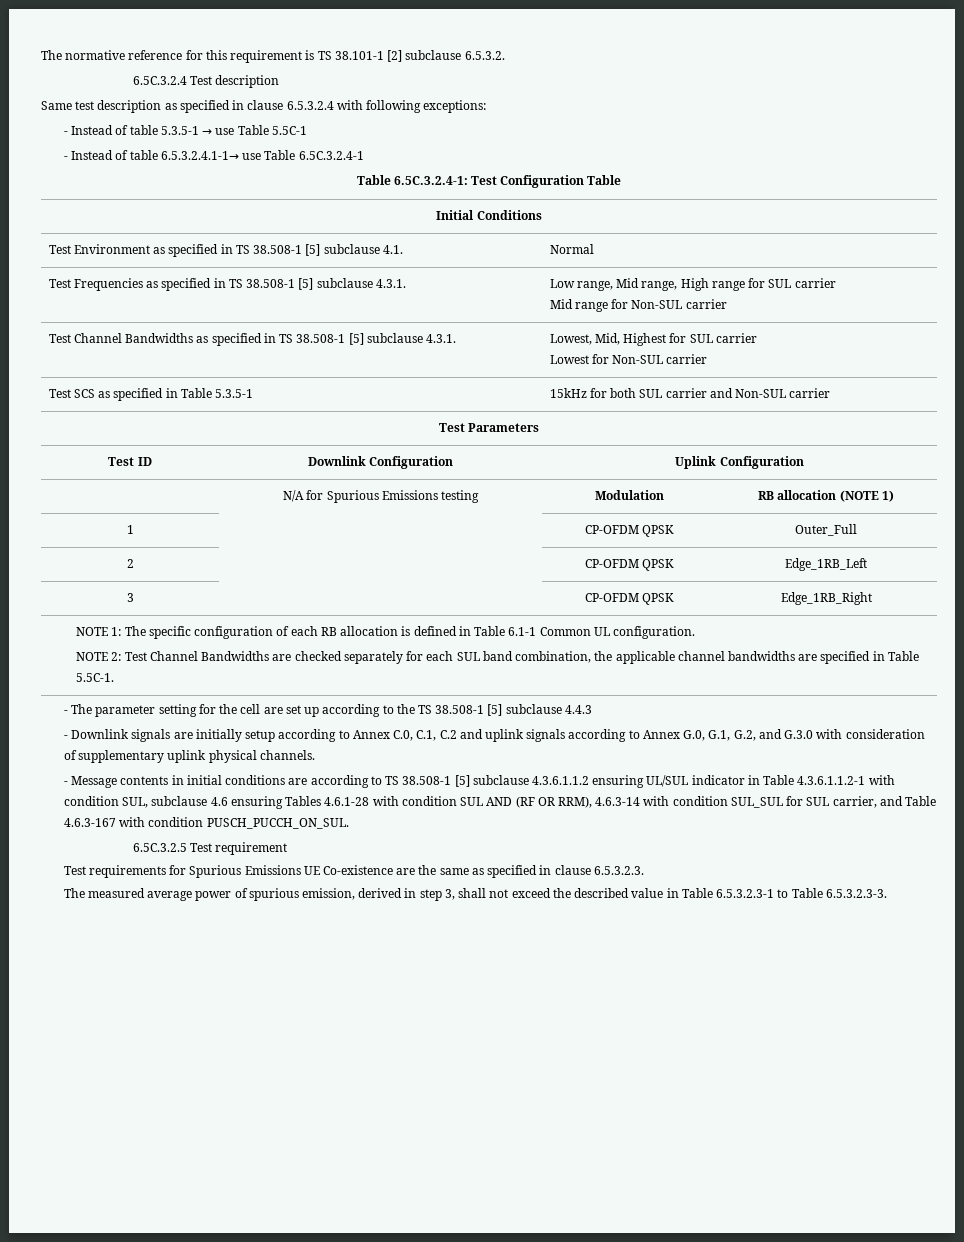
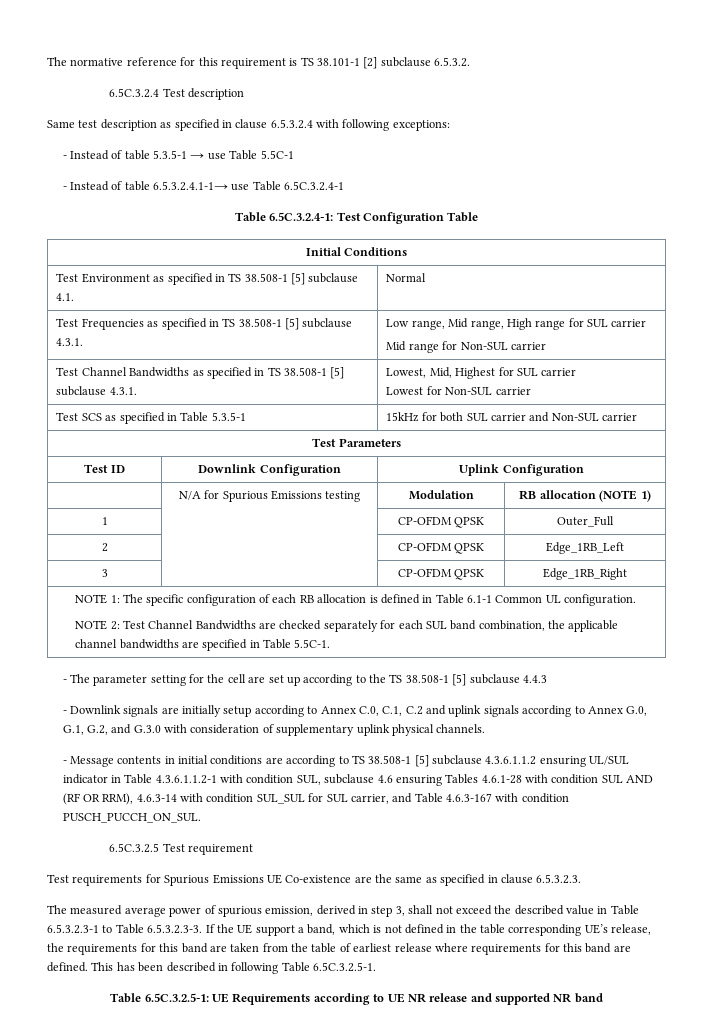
(887, 893) none -> [205,924,652,936] [47,943,631,955] [47,962,376,974] [110,993,603,1005] If the UE support a band, which is not defined in the table corresponding UE’s release, the requirements for this band are taken from the table of earliest release where requirements for this band are defined. This has been described in following Table 6.5C.3.2.5-1. // Table 6.5C.3.2.5-1: UE Requirements according to UE NR release and supported NR band

